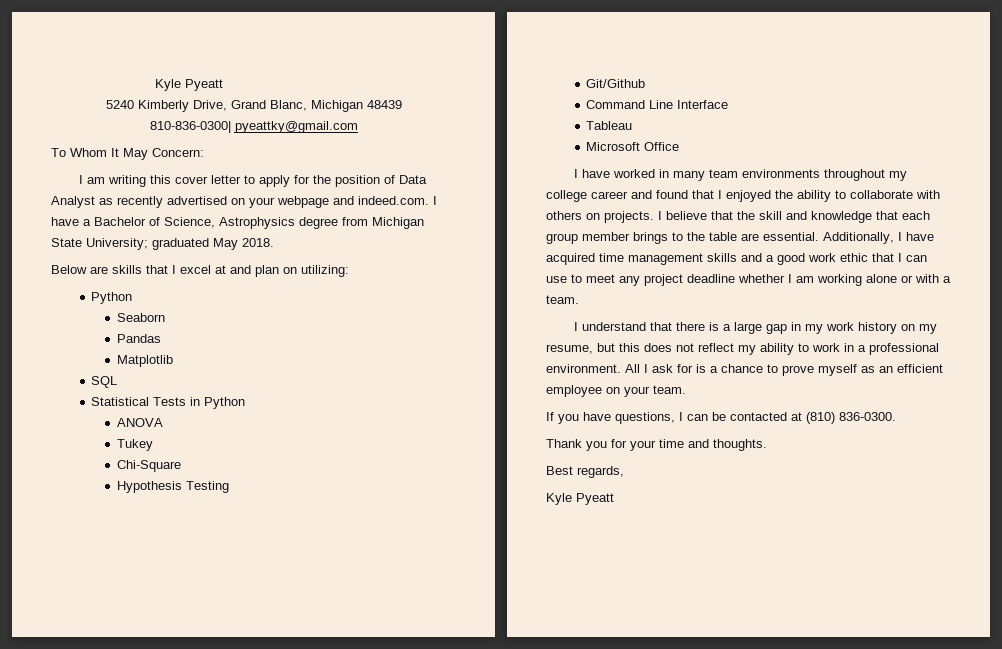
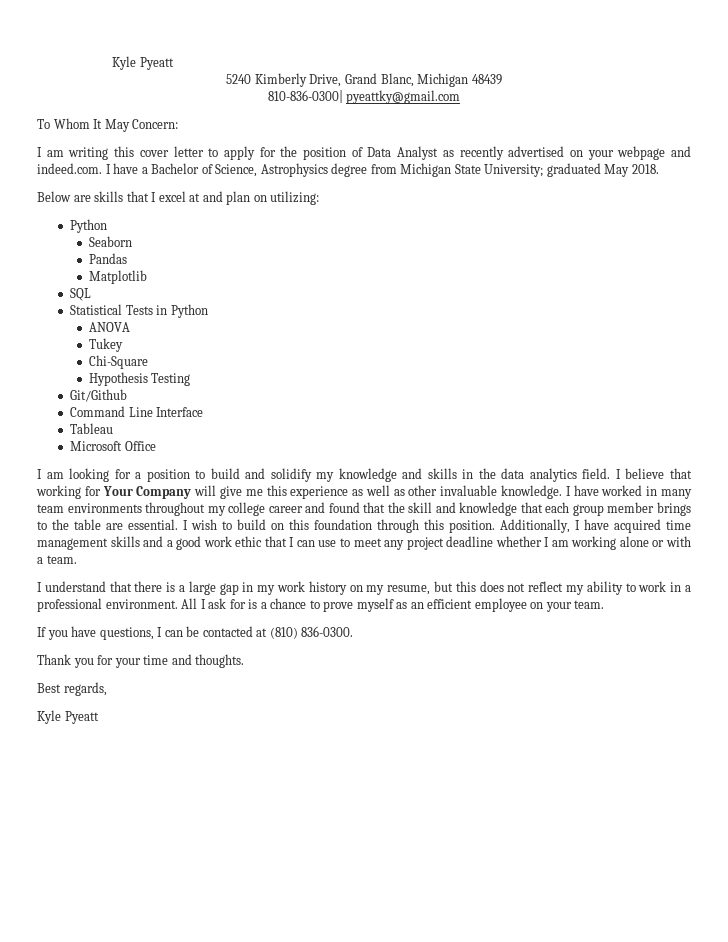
(578, 173) none -> [46,468,692,482] [36,485,571,499] am looking for a position to build and solidify my knowledge and skills in the data analytics field. I believe that working for Your Company will give me this experience as well as other invaluable knowledge. I
[718,190,940,202] [546,211,733,223] I enjoyed the ability to collaborate with others on projects. I believe that -> (386, 507) none
(819, 236) none -> [183,519,495,533] I wish to build on this foundation through this position.

